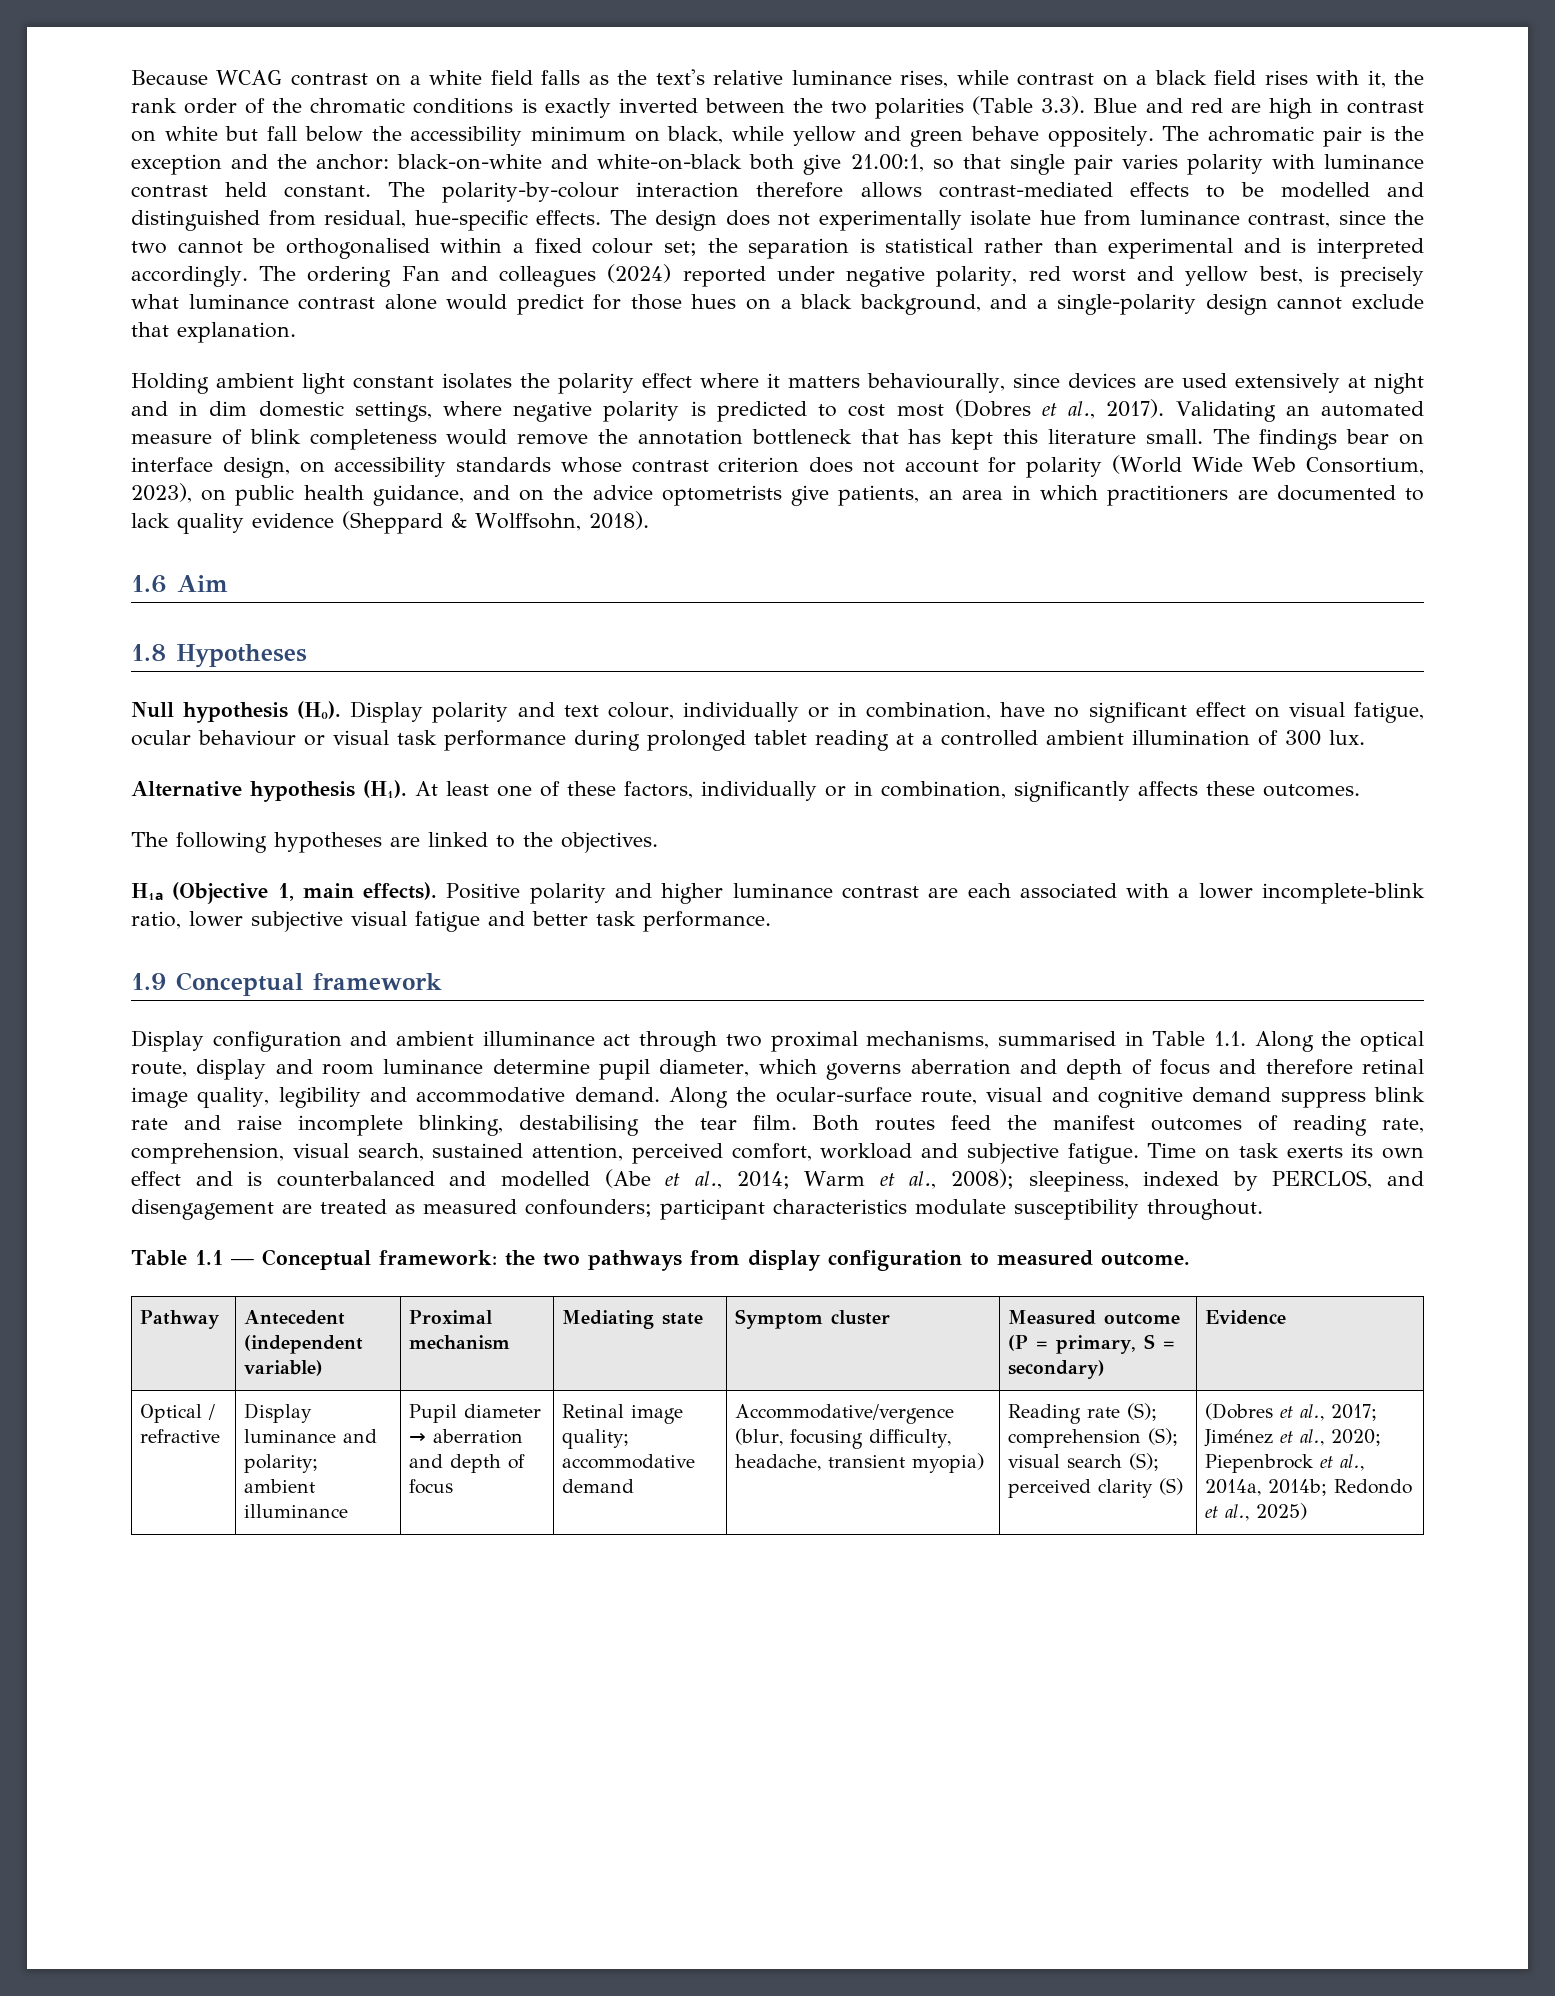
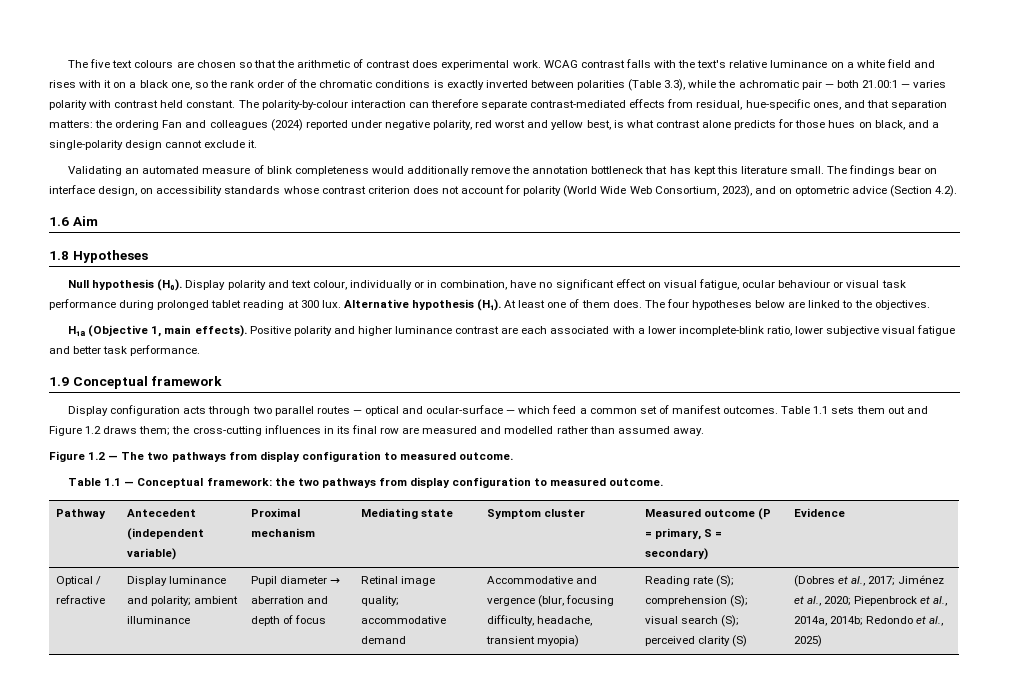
[131,69,1386,88] Because WCAG contrast on a white field falls as the text's relative luminance rises, while contrast on a black field rises with it, -> [68,59,935,70] [49,80,208,90] The five text colours are chosen so that the arithmetic of contrast does experimental work. WCAG contrast falls with the text's relative luminance on a white field and rises with it on a black one, so
[792,96,1424,119] [131,126,1424,147] [131,154,1113,175] the two polarities (Table 3.3). Blue and red are high in contrast on white but fall below the accessibility minimum on black, while yellow and green behave oppositely. The achromatic pair is the exception and the anchor: black-on-white and white-on-black both give 21.00:1, so that single pair -> [576,79,911,91] polarities (Table 3.3), while the achromatic pair — both 21.00:1 —
[1323,154,1424,169] luminance -> (112, 104) none
[756,182,1425,198] [131,210,1424,231] [131,238,1424,259] [131,266,297,287] therefore allows contrast-mediated effects to be modelled and distinguished from residual, hue-specific effects. The design does not experimentally isolate hue from luminance contrast, since the two cannot be orthogonalised within a fixed colour set; the separation is statistical rather than experimental and is interpreted accordingly. The -> [408,99,947,110] [49,120,113,128] can therefore separate contrast-mediated effects from residual, hue-specific ones, and that separation matters: the
[1340,266,1424,287] [131,294,584,315] precisely what luminance contrast alone would predict -> [626,120,777,130] what contrast alone predicts
[780,294,981,315] a black background, -> [874,120,905,130] black,
[131,322,296,343] [131,373,1424,394] [131,399,1165,422] that explanation. // Holding ambient light constant isolates the polarity effect where it matters behaviourally, since devices are used extensively at night and in dim domestic settings, where negative polarity is predicted to cost most (Dobres et al., 2017). -> [248,140,258,148] it. //
(508, 437) none -> [406,166,469,176] additionally
[201,485,1424,506] [131,511,649,534] on public health guidance, and on the advice optometrists give patients, an area in which practitioners are documented to lack quality evidence (Sheppard & Wolffsohn, 2018). -> [754,185,958,197] and on optometric advice (Section 4.2).
[922,730,1278,746] a controlled ambient illumination of -> (299, 304) none
(1365, 737) // -> (341, 304) none
[567,781,1360,802] [131,832,382,853] these factors, individually or in combination, significantly affects these outcomes. // The following hypotheses -> [581,299,786,310] them does. The four hypotheses below
[350,1031,1424,1052] [131,1059,1424,1080] [131,1087,1425,1108] [131,1115,1425,1136] [131,1143,1424,1164] [131,1169,1424,1192] [131,1199,1263,1220] and ambient illuminance act through two proximal mechanisms, summarised in Table 1.1. Along the optical route, display and room luminance determine pupil diameter, which governs aberration and depth of focus and therefore retinal image quality, legibility and accommodative demand. Along the ocular-surface route, visual and cognitive demand suppress blink rate and raise incomplete blinking, destabilising the tear film. Both routes feed the manifest outcomes of reading rate, comprehension, visual search, sustained attention, perceived comfort, workload and subjective fatigue. Time on task exerts its own effect and is counterbalanced and modelled (Abe et al., 2014; Warm et al., 2008); sleepiness, indexed by PERCLOS, and disengagement are treated as measured confounders; participant characteristics modulate susceptibility throughout. -> [183,405,928,416] [49,425,704,436] [49,451,514,462] acts through two parallel routes — optical and ocular-surface — which feed a common set of manifest outcomes. Table 1.1 sets them out and Figure 1.2 draws them; the cross-cutting influences in its final row are measured and modelled rather than assumed away. // Figure 1.2 — The two pathways from display configuration to measured outcome.
[734,1404,954,1424] Accommodative/vergence -> [486,576,598,584] [486,597,535,606] Accommodative and vergence

